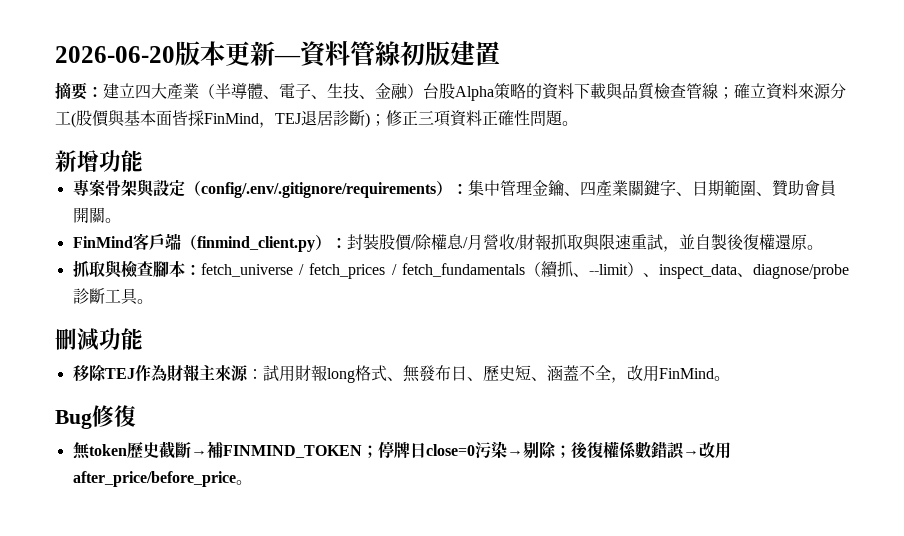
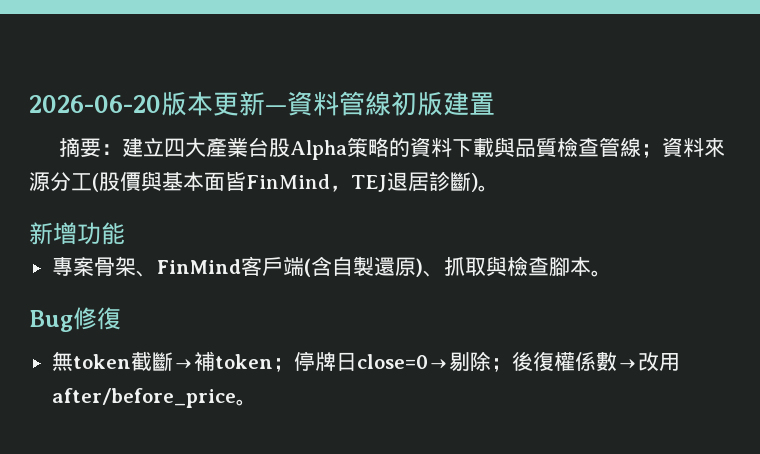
[199,83,423,100] （半導體、電子、生技、金融） -> (248, 147) none
[734,83,766,99] 確立 -> (662, 151) none
[188,110,204,126] 採 -> (246, 181) none
[370,110,563,127] ；修正三項資料正確性問題 -> (478, 182) none
[136,179,836,198] [72,207,121,223] [72,233,823,252] [72,260,849,279] [72,288,153,305] [55,328,143,351] [72,364,714,383] 與設定（config/.env/.gitignore/requirements）：集中管理金鑰、四產業關鍵字、日期範圍、贊助會員開關。 // FinMind客戶端（finmind_client.py）：封裝股價/除權息/月營收/財報抓取與限速重試，並自製後復權還原。 // 抓取與檢查腳本：fetch_universe / fetch_prices / fetch_fundamentals（續抓、--limit）、inspect_data、diagnose/probe診斷工具。 // 刪減功能 // 移除TEJ作為財報主來源：試用財報long格式、無發布日、歷史短、涵蓋不全，改用FinMind -> [135,256,591,277] 、FinMind客戶端(含自製還原)、抓取與檢查腳本
[126,441,159,458] 歷史 -> (131, 361) none
[222,445,362,458] FINMIND_TOKEN -> [214,354,273,369] token
[425,441,523,459] close=0污染→ -> [356,354,449,369] close=0→
[650,441,684,459] 錯誤 -> (617, 362) none
[72,471,236,487] after_price/before_price -> [51,388,236,408] after/before_price

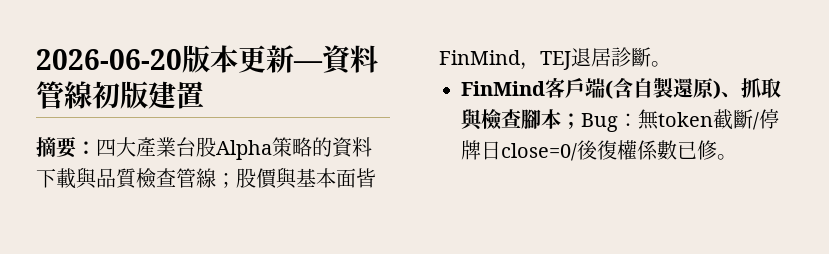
[121,137,164,157] 建立 -> (96, 148) none
[661,137,725,157] [29,172,99,192] 資料來源分工( -> (236, 180) none
[471,173,499,192] [29,222,125,245] [51,256,157,277] )。 // 新增功能 // 專案骨架、 -> [651,61,671,67] 。 //
[590,270,612,277] [29,307,121,332] [51,351,680,372] [51,388,236,408] 。 // Bug修復 // 無token截斷→補token；停牌日close=0→剔除；後復權係數→改用after/before_price -> [561,109,779,132] [461,140,717,161] ；Bug：無token截斷/停牌日close=0/後復權係數已修

